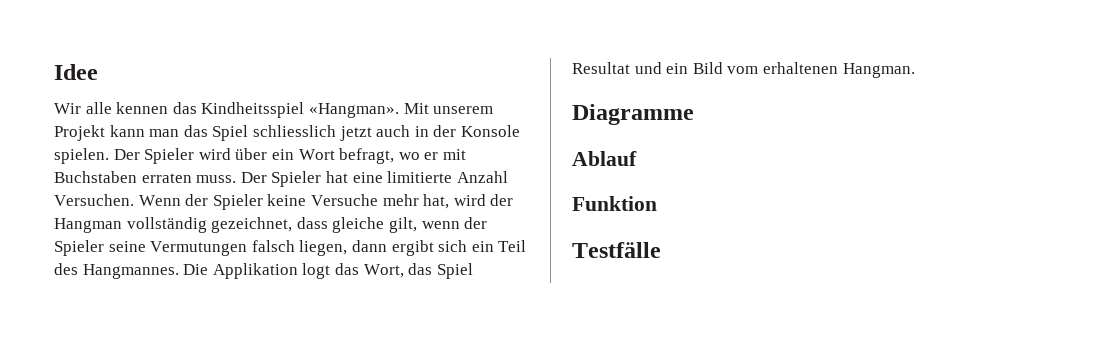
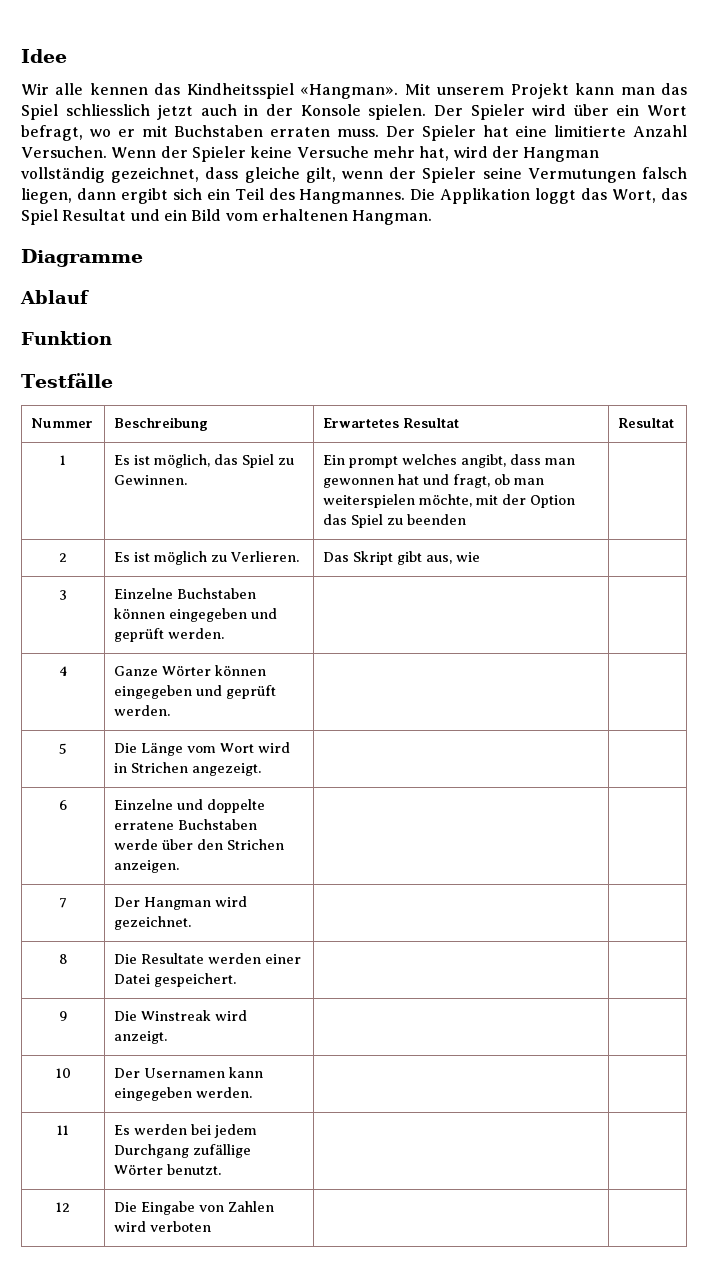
[302,263,331,279] logt -> [535,188,577,204] loggt
(661, 250) none -> [31,418,94,428] [114,417,209,431] [323,418,460,428] [618,418,675,428] [60,455,66,465] [114,454,295,468] [114,475,188,485] [323,454,576,468] [323,474,545,488] [323,494,576,508] [323,514,467,528] [59,553,67,562] [114,551,300,565] [323,551,481,565] [59,590,67,600] [114,588,257,599] [114,608,278,622] [114,628,225,642] [58,666,68,676] [114,665,267,676] [114,685,277,699] [114,705,171,716] [59,743,67,754] [114,742,291,756] [114,762,262,776] [59,800,67,810] [114,799,266,813] [114,819,258,830] [114,839,285,850] [114,860,180,873] [59,898,67,908] [114,896,248,910] [114,916,192,930] [58,954,68,964] [114,953,302,964] [114,973,237,987] [58,1011,68,1021] [114,1010,248,1021] [114,1031,168,1044] [55,1068,71,1078] [114,1067,264,1078] [114,1087,253,1101] [57,1125,69,1135] [114,1124,258,1138] [114,1144,252,1158] [114,1164,222,1175] [56,1202,70,1212] [114,1201,275,1215] [114,1221,212,1232] // Nummer | Beschreibung | Erwartetes Resultat | Resultat // 1 | Es ist möglich, das Spiel zu Gewinnen. | Ein prompt welches angibt, dass man gewonnen hat und fragt, ob man weiterspielen möchte, mit der Option das Spiel zu beenden | // 2 | Es ist möglich zu Verlieren. | Das Skript gibt aus, wie | // 3 | Einzelne Buchstaben können eingegeben und geprüft werden. | | // 4 | Ganze Wörter können eingegeben und geprüft werden. | | // 5 | Die Länge vom Wort wird in Strichen angezeigt. | | // 6 | Einzelne und doppelte erratene Buchstaben werde über den Strichen anzeigen. | | // 7 | Der Hangman wird gezeichnet. | | // 8 | Die Resultate werden einer Datei gespeichert. | | // 9 | Die Winstreak wird anzeigt. | | // 10 | Der Usernamen kann eingegeben werden. | | // 11 | Es werden bei jedem Durchgang zufällige Wörter benutzt. | | // 12 | Die Eingabe von Zahlen wird verboten | |

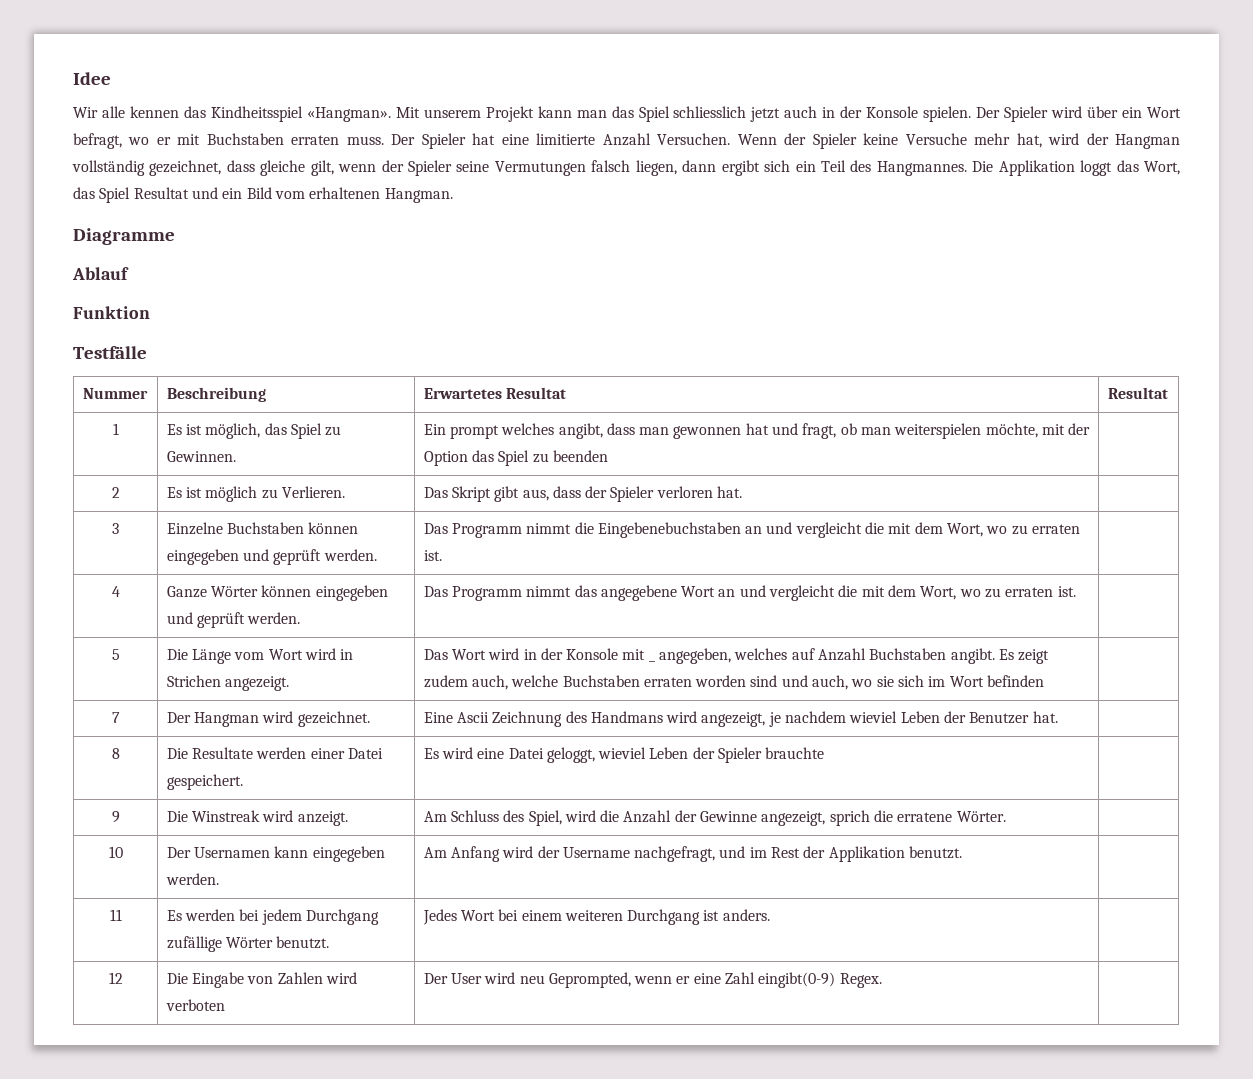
[456,552,481,562] wie -> [552,486,743,502] dass der Spieler verloren hat.
(225, 633) none -> [423,522,1081,538] [423,550,442,561] Das Programm nimmt die Eingebenebuchstaben an und vergleicht die mit dem Wort, wo zu erraten ist.
(171, 710) none -> [423,585,1076,601] Das Programm nimmt das angegebene Wort an und vergleicht die mit dem Wort, wo zu erraten ist.
[59,800,67,810] [114,799,266,813] [114,819,258,830] [114,839,285,850] [114,860,180,873] | // 6 | Einzelne und doppelte erratene Buchstaben werde über den Strichen anzeigen. | -> [423,648,646,660] [648,648,1050,664] [423,675,1045,690] Das Wort wird in der Konsole mit _ angegeben, welches auf Anzahl Buchstaben angibt. Es zeigt zudem auch, welche Buchstaben erraten worden sind und auch, wo sie sich im Wort befinden
(192, 923) none -> [423,711,1058,727] Eine Ascii Zeichnung des Handmans wird angezeigt, je nachdem wieviel Leben der Benutzer hat.
(237, 980) none -> [423,747,825,763] Es wird eine Datei geloggt, wieviel Leben der Spieler brauchte
(168, 1037) none -> [423,810,1006,826] Am Schluss des Spiel, wird die Anzahl der Gewinne angezeigt, sprich die erratene Wörter.
(253, 1092) none -> [423,846,963,862] Am Anfang wird der Username nachgefragt, und im Rest der Applikation benutzt.
(222, 1169) none -> [422,909,770,925] Jedes Wort bei einem weiteren Durchgang ist anders.
(212, 1226) none -> [423,972,882,988] Der User wird neu Geprompted, wenn er eine Zahl eingibt(0-9) Regex.

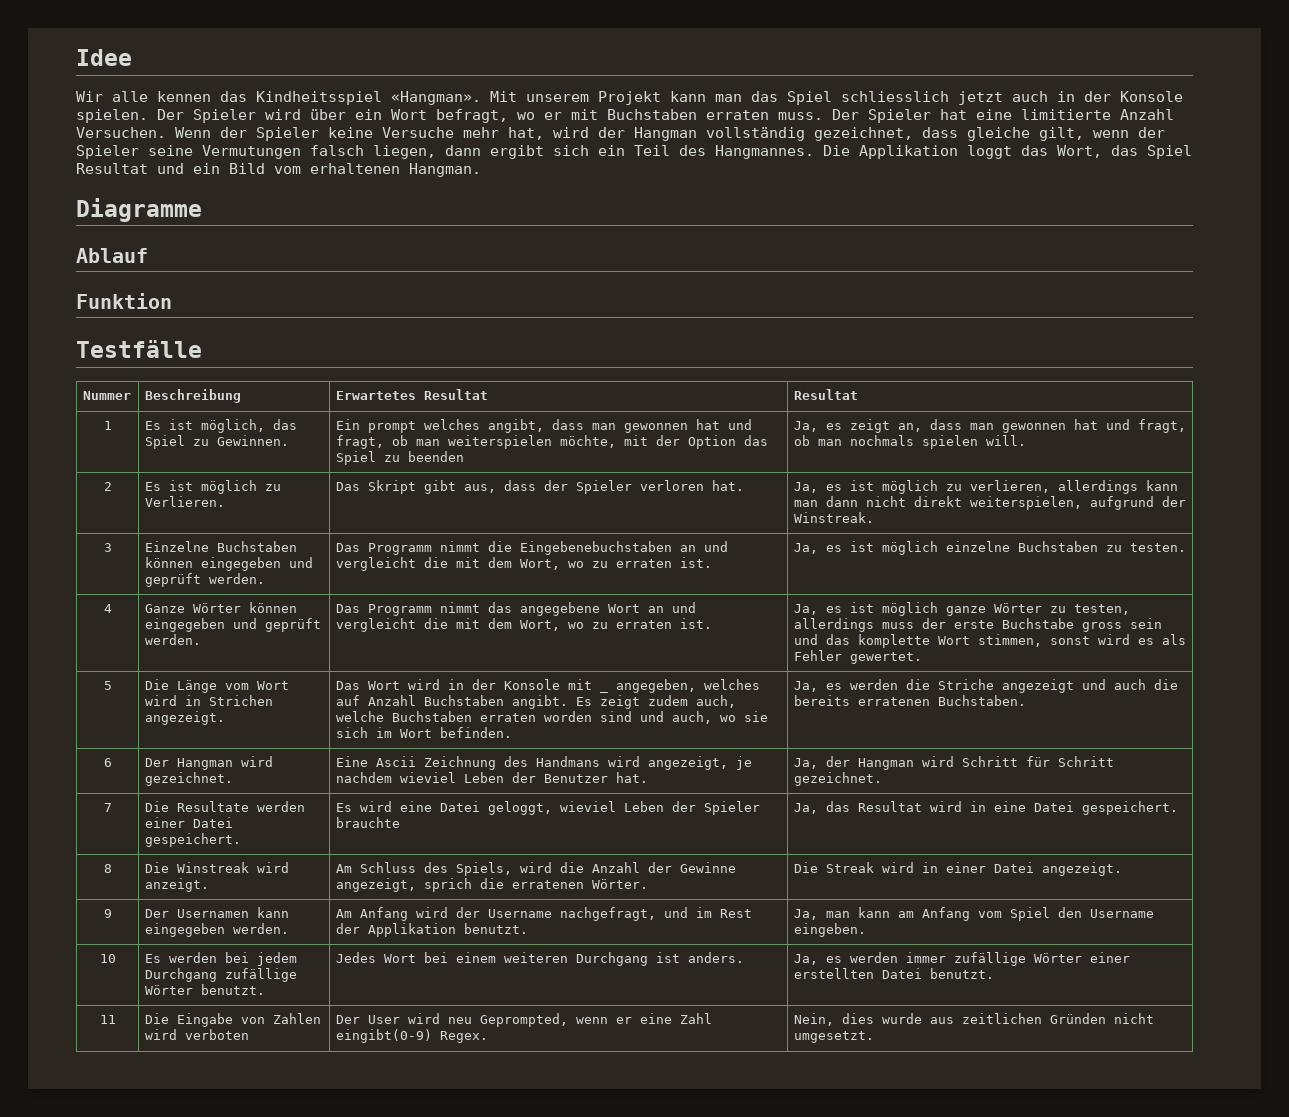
(608, 456) none -> [793,419,1186,433] [793,435,1026,449] Ja, es zeigt an, dass man gewonnen hat und fragt, ob man nochmals spielen will.
(743, 492) none -> [793,480,1178,494] [793,496,1186,510] [793,512,874,523] Ja, es ist möglich zu verlieren, allerdings kann man dann nicht direkt weiterspielen, aufgrund der Winstreak.
(442, 555) none -> [793,541,1186,555] Ja, es ist möglich einzelne Buchstaben zu testen.
(1076, 591) none -> [793,602,1130,616] [793,618,1162,632] [793,634,1186,648] [793,650,922,664] Ja, es ist möglich ganze Wörter zu testen, allerdings muss der erste Buchstabe gross sein und das komplette Wort stimmen, sonst wird es als Fehler gewertet.
[987,675,1045,687] [111,712,120,723] befinden | // 7 -> [439,727,512,738] [793,679,1178,693] [793,695,1026,706] [103,758,112,767] befinden. | Ja, es werden die Striche angezeigt und auch die bereits erratenen Buchstaben. // 6
[111,748,120,759] // 8 -> [793,756,1114,770] [793,772,882,786] [103,803,112,812] Ja, der Hangman wird Schritt für Schritt gezeichnet. // 7
[111,811,120,823] // 9 -> [793,801,1178,815] [103,864,112,873] Ja, das Resultat wird in eine Datei gespeichert. // 8
[528,810,562,826] Spiel, -> [455,862,512,876] Spiels,
[897,812,953,822] erratene -> [511,880,584,889] erratenen
[108,846,123,858] // 10 -> [793,862,1122,876] [103,909,112,918] Die Streak wird in einer Datei angezeigt. // 9
[109,909,122,921] // 11 -> [793,907,1154,921] [793,923,866,937] [99,954,116,963] Ja, man kann am Anfang vom Spiel den Username eingeben. // 10
[108,972,123,984] // 12 -> [793,952,1130,966] [793,968,994,979] [99,1015,116,1024] Ja, es werden immer zufällige Wörter einer erstellten Datei benutzt. // 11
(882, 980) none -> [793,1013,1154,1026] [793,1031,874,1043] Nein, dies wurde aus zeitlichen Gründen nicht umgesetzt.

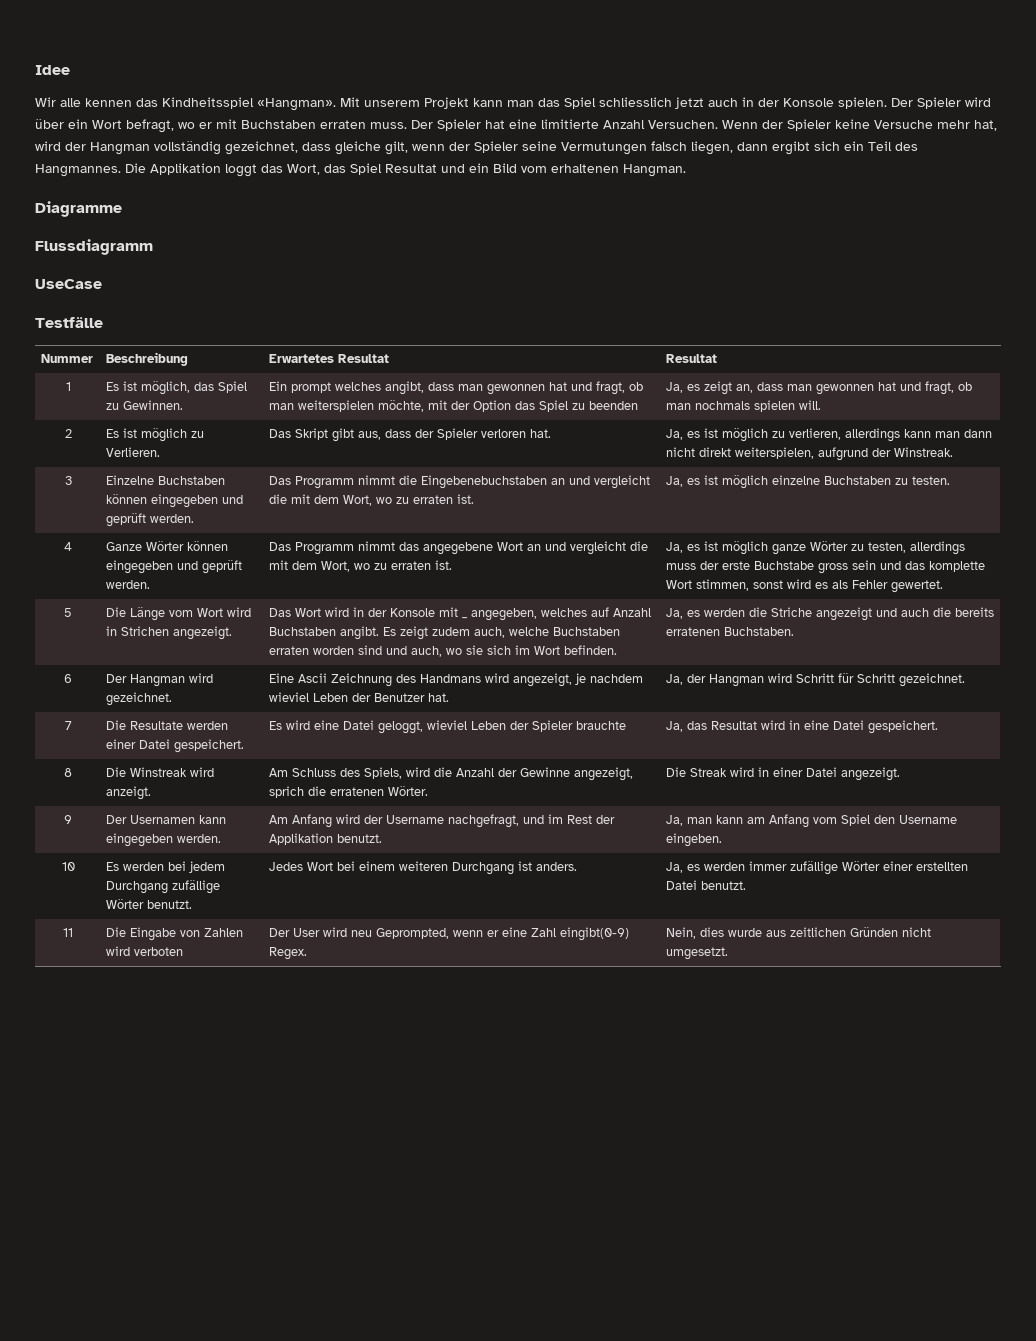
[76,248,148,263] [76,293,172,309] Ablauf // Funktion -> [35,239,153,255] [35,279,102,289] Flussdiagramm // UseCase

